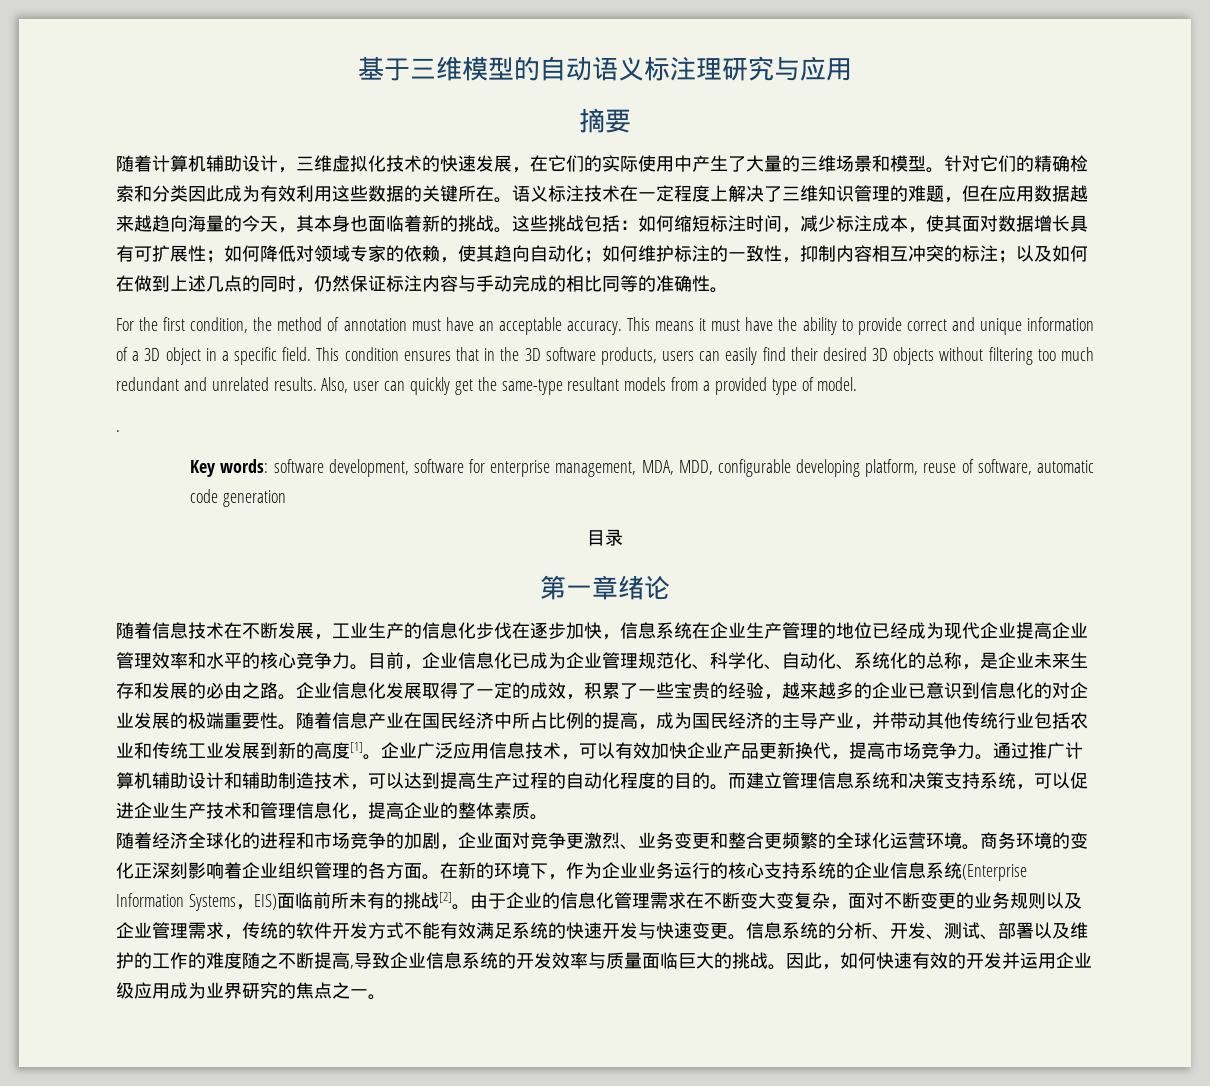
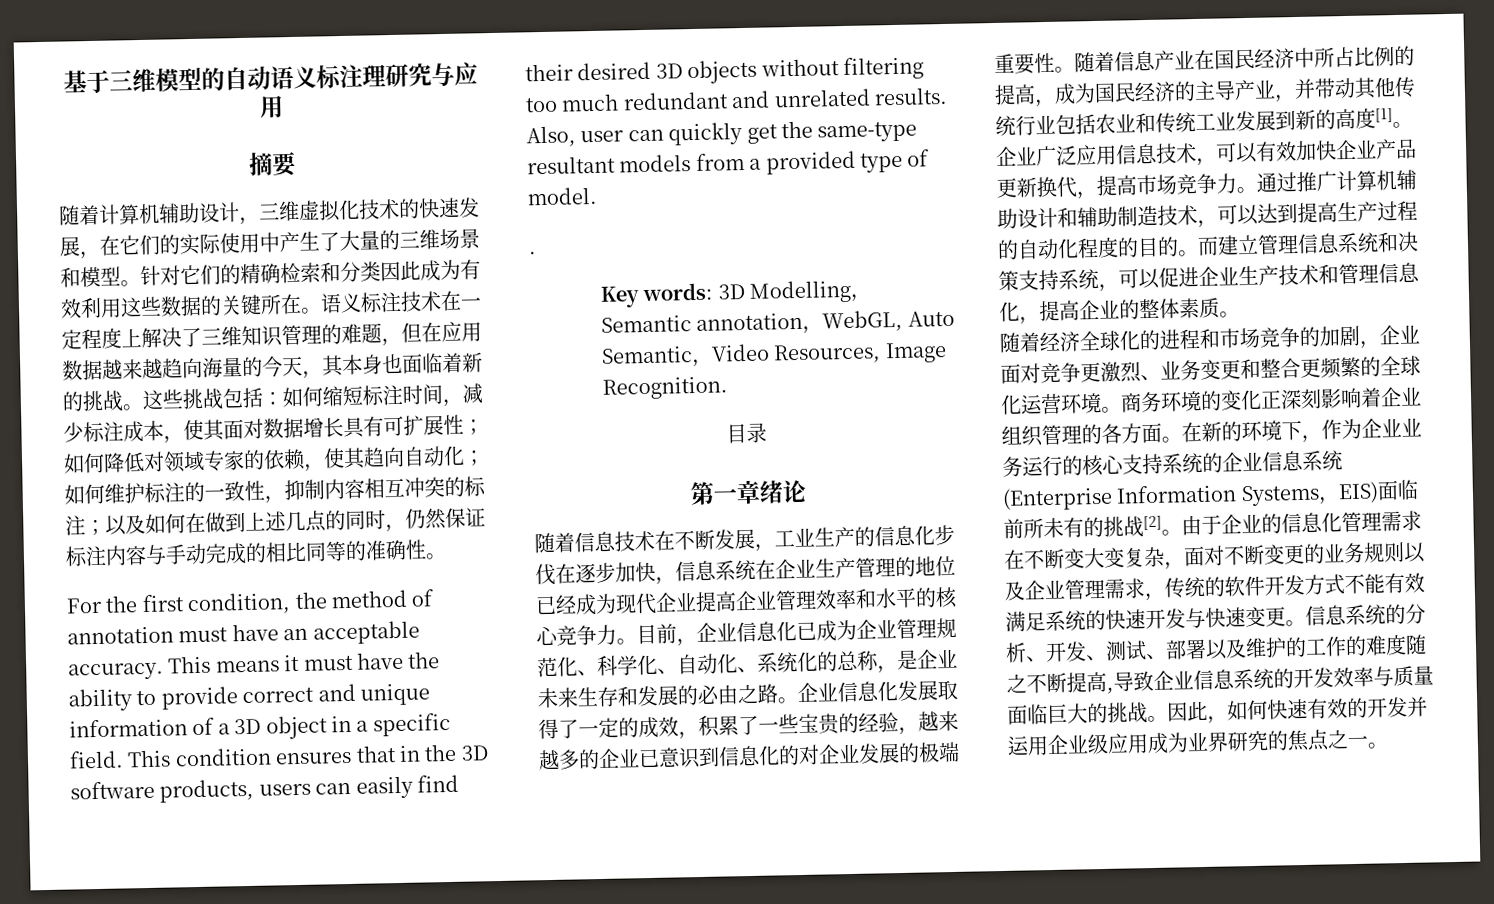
[273,459,1095,477] [190,489,287,507] software development, software for enterprise management, MDA, MDD, configurable developing platform, reuse of software, automatic code generation -> [717,279,873,304] [601,309,955,334] [601,342,947,368] [602,376,729,400] 3D Modelling，Semantic annotation，WebGL, Auto Semantic，Video Resources, Image Recognition.

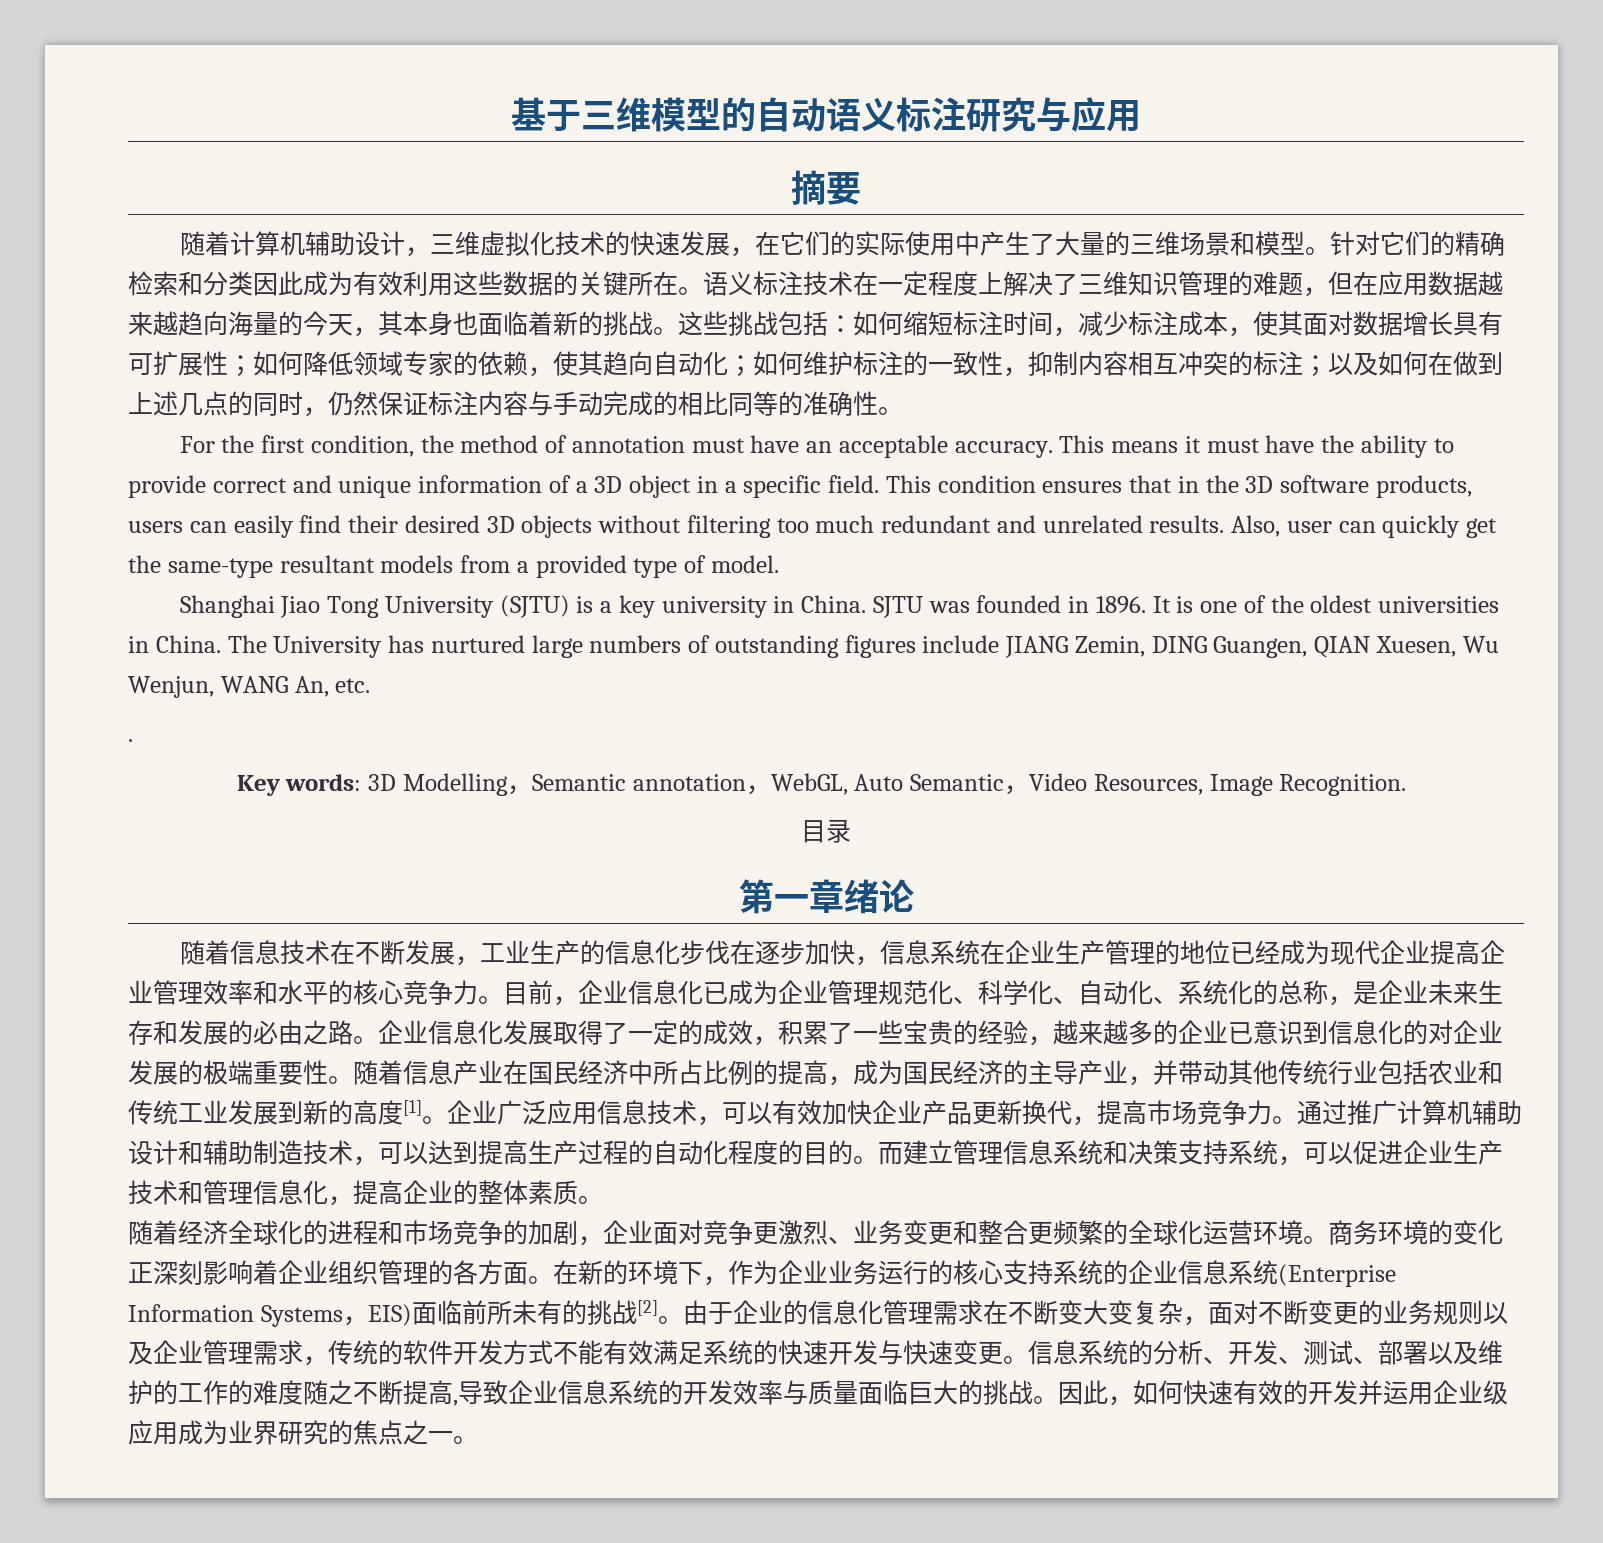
[362,64,386,87] 理 -> (966, 114) none
[143,451,165,472] 对 -> (353, 363) none
(598, 196) none -> [179,595,1500,618] [128,635,1499,658] [128,676,371,698] // Shanghai Jiao Tong University (SJTU) is a key university in China. SJTU was founded in 1896. It is one of the oldest universities in China. The University has nurtured large numbers of outstanding figures include JIANG Zemin, DING Guangen, QIAN Xuesen, Wu Wenjun, WANG An, etc.

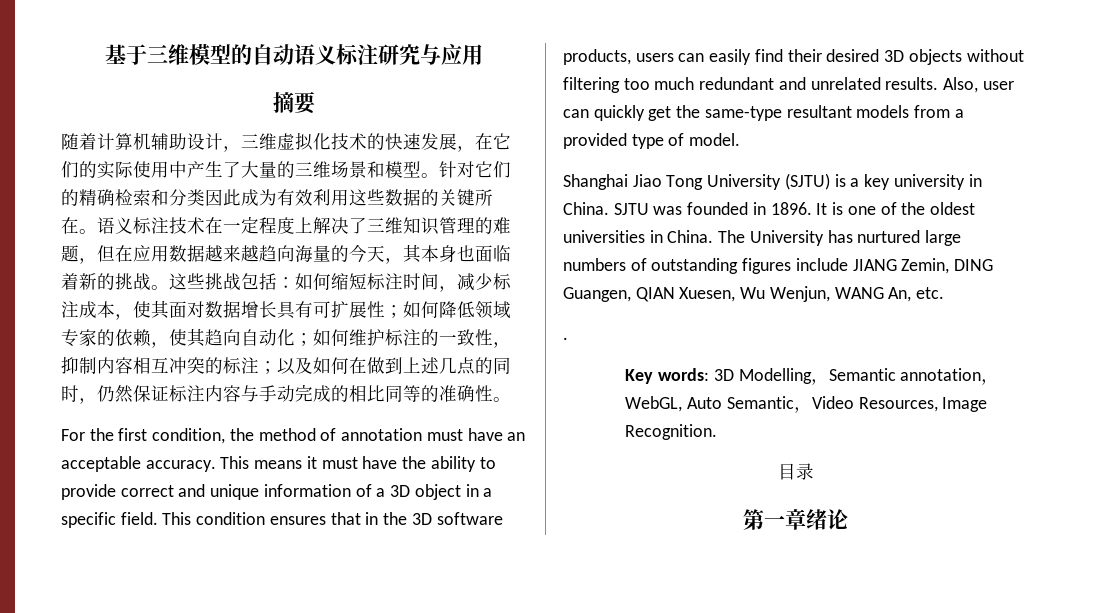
[179,940,1505,966] [128,980,1503,1006] [128,1020,1503,1046] [128,1060,1503,1086] [128,1100,422,1125] [422,1100,1522,1126] [128,1140,1503,1166] [128,1180,603,1206] [128,1220,1503,1246] [128,1260,1396,1287] [128,1300,658,1327] [657,1300,1508,1326] [128,1340,1503,1366] [128,1380,1508,1406] [128,1420,478,1445] // 随着信息技术在不断发展，工业生产的信息化步伐在逐步加快，信息系统在企业生产管理的地位已经成为现代企业提高企业管理效率和水平的核心竞争力。目前，企业信息化已成为企业管理规范化、科学化、自动化、系统化的总称，是企业未来生存和发展的必由之路。企业信息化发展取得了一定的成效，积累了一些宝贵的经验，越来越多的企业已意识到信息化的对企业发展的极端重要性。随着信息产业在国民经济中所占比例的提高，成为国民经济的主导产业，并带动其他传统行业包括农业和传统工业发展到新的高度[1]。企业广泛应用信息技术，可以有效加快企业产品更新换代，提高市场竞争力。通过推广计算机辅助设计和辅助制造技术，可以达到提高生产过程的自动化程度的目的。而建立管理信息系统和决策支持系统，可以促进企业生产技术和管理信息化，提高企业的整体素质。 // 随着经济全球化的进程和市场竞争的加剧，企业面对竞争更激烈、业务变更和整合更频繁的全球化运营环境。商务环境的变化正深刻影响着企业组织管理的各方面。在新的环境下，作为企业业务运行的核心支持系统的企业信息系统(Enterprise Information Systems，EIS)面临前所未有的挑战[2]。由于企业的信息化管理需求在不断变大变复杂，面对不断变更的业务规则以及企业管理需求，传统的软件开发方式不能有效满足系统的快速开发与快速变更。信息系统的分析、开发、测试、部署以及维护的工作的难度随之不断提高,导致企业信息系统的开发效率与质量面临巨大的挑战。因此，如何快速有效的开发并运用企业级应用成为业界研究的焦点之一。 -> (848, 519) none

